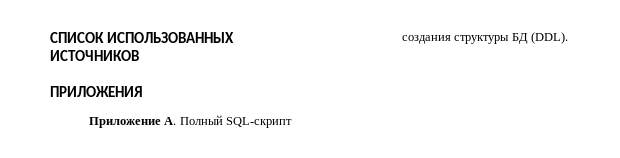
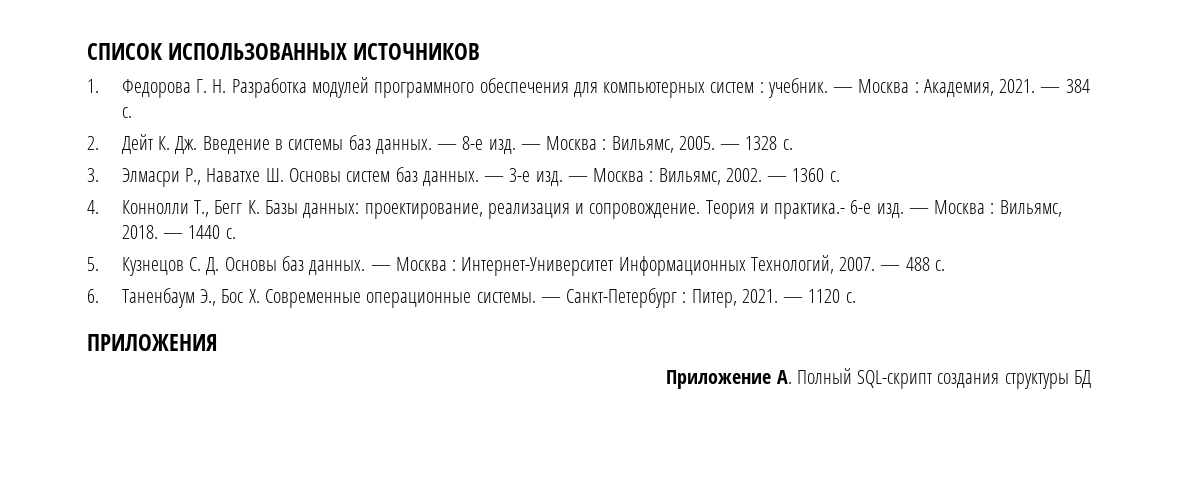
(139, 55) none -> [87,77,1090,98] [121,107,132,118] [87,134,793,154] [87,167,840,187] [87,200,1062,219] [121,225,236,239] [87,255,945,276] [87,288,856,308] // 1. Федорова Г. Н. Разработка модулей программного обеспечения для компьютерных систем : учебник. — Москва : Академия, 2021. — 384 с. // 2. Дейт К. Дж. Введение в системы баз данных. — 8-е изд. — Москва : Вильямс, 2005. — 1328 с. // 3. Элмасри Р., Наватхе Ш. Основы систем баз данных. — 3-е изд. — Москва : Вильямс, 2002. — 1360 с. // 4. Коннолли Т., Бегг К. Базы данных: проектирование, реализация и сопровождение. Теория и практика.- 6-е изд. — Москва : Вильямс, 2018. — 1440 с. // 5. Кузнецов С. Д. Основы баз данных. — Москва : Интернет-Университет Информационных Технологий, 2007. — 488 с. // 6. Таненбаум Э., Бос Х. Современные операционные системы. — Санкт-Петербург : Питер, 2021. — 1120 с.
[531,32,568,44] (DDL). -> (1091, 379) none

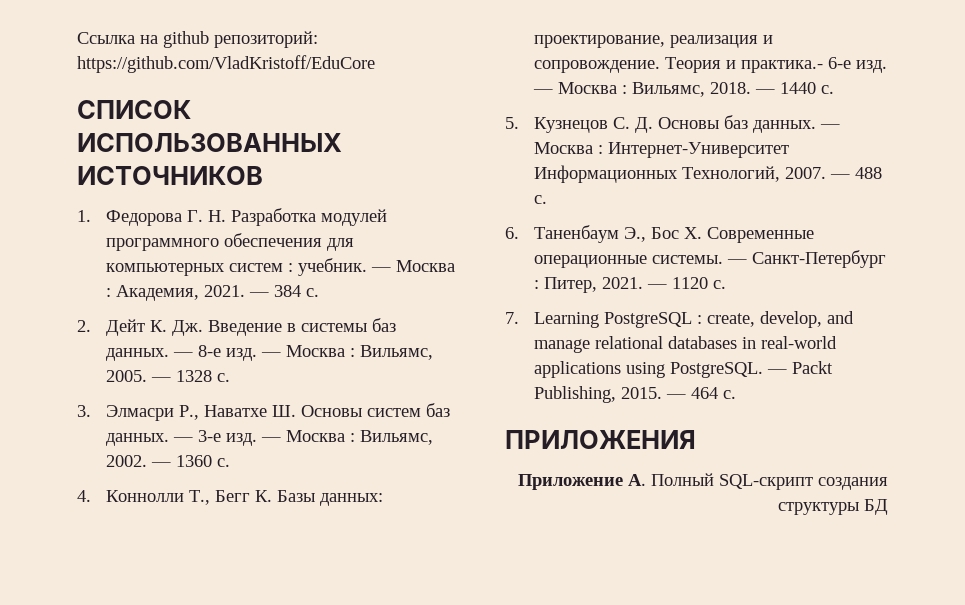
(87, 51) none -> [77,31,318,48] [77,55,375,73] Ссылка на github репозиторий: https://github.com/VladKristoff/EduCore //
(856, 297) none -> [505,311,855,328] [534,336,838,353] [534,361,834,378] [534,386,737,403] // 7. Learning PostgreSQL : create, develop, and manage relational databases in real-world applications using PostgreSQL. — Packt Publishing, 2015. — 464 с.

